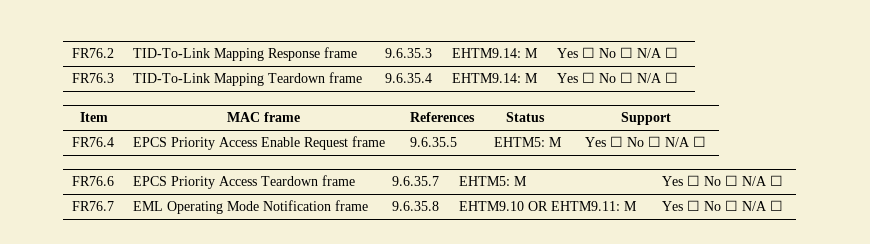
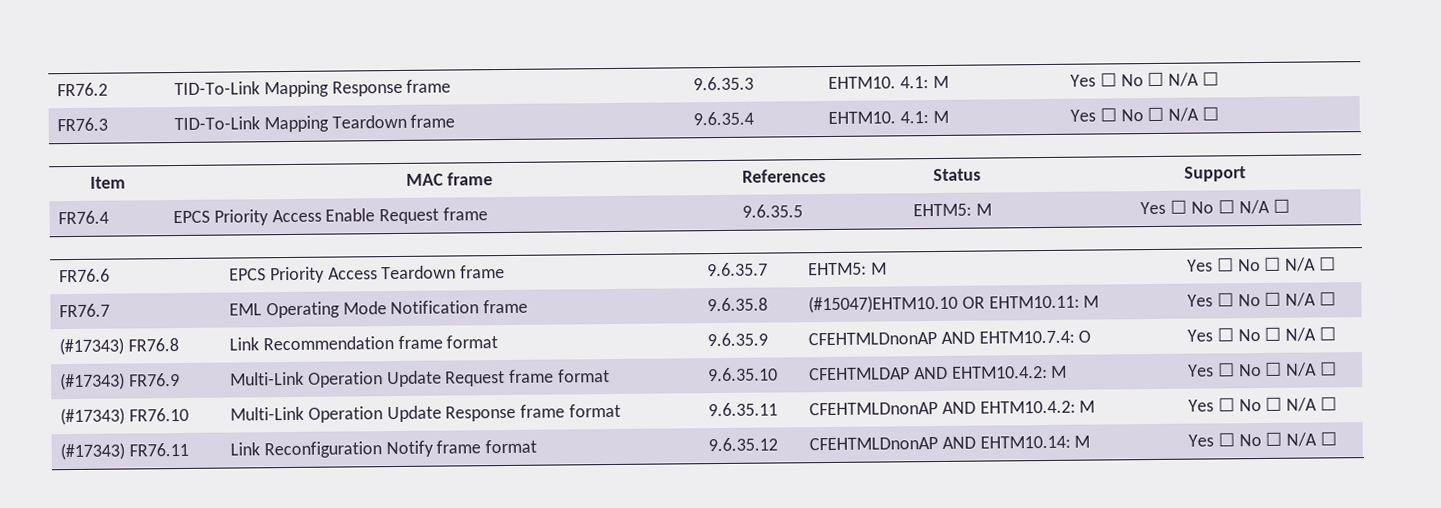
[452,48,522,58] EHTM9.14: -> [827,76,929,90] EHTM10. 4.1:
[452,73,522,83] EHTM9.14: -> [827,111,929,125] EHTM10. 4.1:
[459,201,638,211] [662,200,783,211] EHTM9.10 OR EHTM9.11: M | Yes ☐ No ☐ N/A ☐ -> [807,294,1100,314] [1186,291,1337,307] [58,337,179,356] [228,335,499,351] [706,332,768,347] [807,330,1092,346] [1186,326,1337,342] [59,372,180,391] [229,369,611,388] [707,367,778,382] [808,365,1068,381] [1187,361,1338,377] [59,407,189,426] [229,403,622,423] [707,402,778,417] [808,400,1096,416] [1187,396,1338,412] [59,442,189,461] [229,439,538,459] [707,437,778,452] [808,435,1091,451] [1187,431,1338,447] (#15047)EHTM10.10 OR EHTM10.11: M | Yes ☐ No ☐ N/A ☐ // (#17343) FR76.8 | Link Recommendation frame format | 9.6.35.9 | CFEHTMLDnonAP AND EHTM10.7.4: O | Yes ☐ No ☐ N/A ☐ // (#17343) FR76.9 | Multi-Link Operation Update Request frame format | 9.6.35.10 | CFEHTMLDAP AND EHTM10.4.2: M | Yes ☐ No ☐ N/A ☐ // (#17343) FR76.10 | Multi-Link Operation Update Response frame format | 9.6.35.11 | CFEHTMLDnonAP AND EHTM10.4.2: M | Yes ☐ No ☐ N/A ☐ // (#17343) FR76.11 | Link Reconfiguration Notify frame format | 9.6.35.12 | CFEHTMLDnonAP AND EHTM10.14: M | Yes ☐ No ☐ N/A ☐

